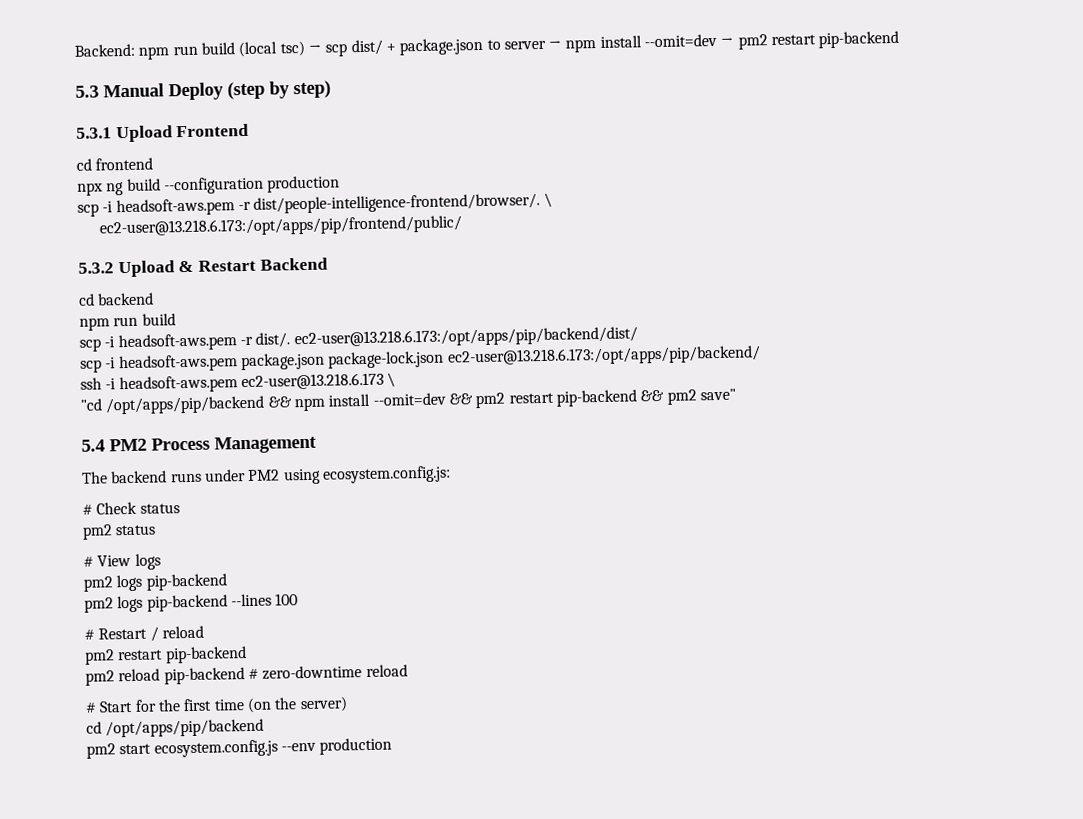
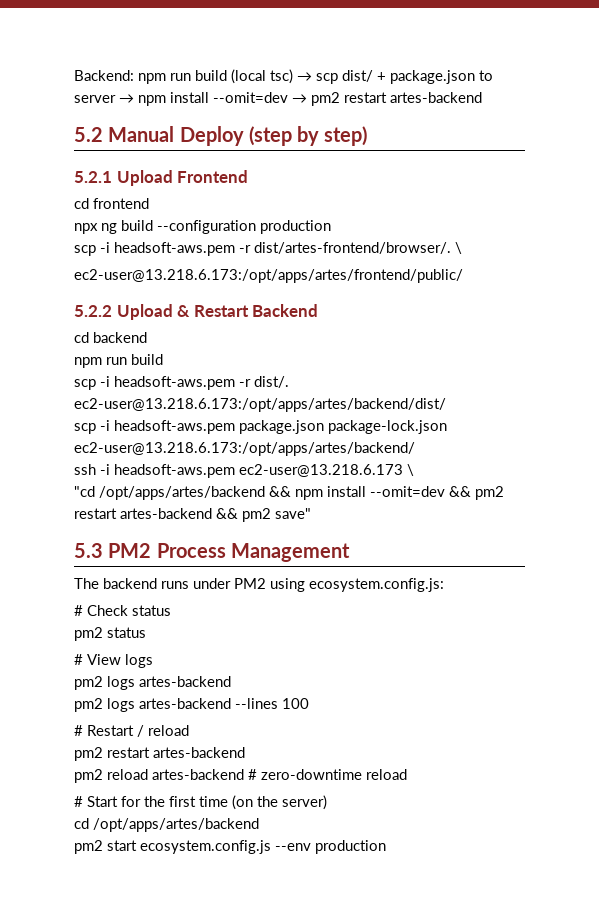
[818,30,900,49] [75,85,99,98] pip-backend // 5.3 -> [390,92,482,103] [74,127,103,142] artes-backend // 5.2
[76,127,112,139] 5.3.1 -> [74,171,112,183] 5.2.1
[253,192,553,214] [99,215,463,238] [78,262,114,274] dist/people-intelligence-frontend/browser/. \ // ec2-user@13.218.6.173:/opt/apps/pip/frontend/public/ // 5.3.2 -> [254,242,462,254] [74,269,463,283] [74,305,112,317] dist/artes-frontend/browser/. \ // ec2-user@13.218.6.173:/opt/apps/artes/frontend/public/ // 5.2.2
[293,326,638,349] ec2-user@13.218.6.173:/opt/apps/pip/backend/dist/ -> [74,398,446,412] ec2-user@13.218.6.173:/opt/apps/artes/backend/dist/
[446,345,761,367] ec2-user@13.218.6.173:/opt/apps/pip/backend/ -> [74,442,415,456] ec2-user@13.218.6.173:/opt/apps/artes/backend/
[105,395,265,415] /opt/apps/pip/backend -> [99,486,265,500] /opt/apps/artes/backend
[555,389,637,407] pip-backend -> [120,508,212,519] artes-backend
[81,439,105,452] 5.4 -> [74,543,103,558] 5.3
[145,573,227,591] [84,594,228,613] pip-backend // pm2 logs pip-backend -> [139,676,231,687] [74,698,231,712] artes-backend // pm2 logs artes-backend
[164,646,247,664] pip-backend -> [153,747,245,758] artes-backend
[163,667,245,685] pip-backend -> [152,769,244,780] artes-backend
[105,718,265,738] /opt/apps/pip/backend -> [93,818,259,832] /opt/apps/artes/backend

